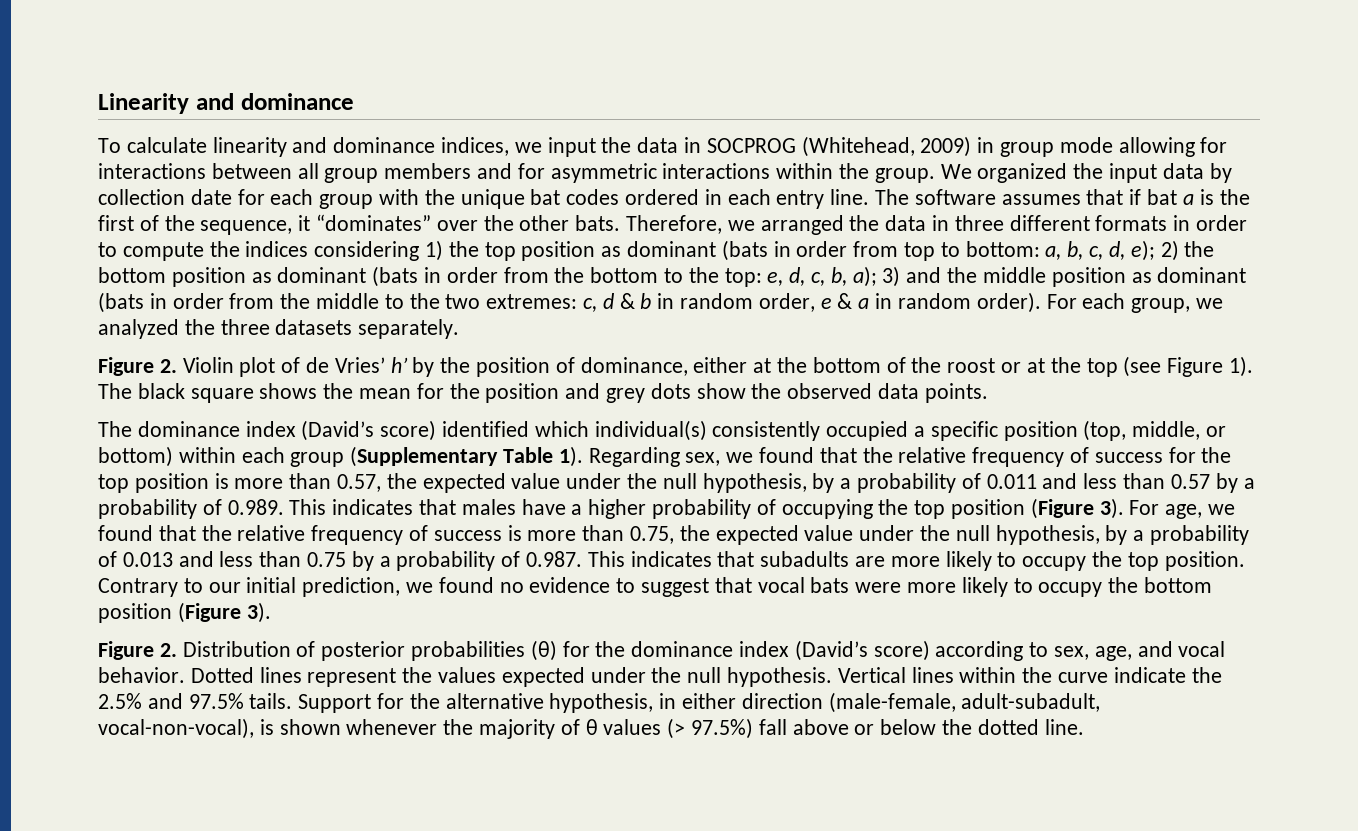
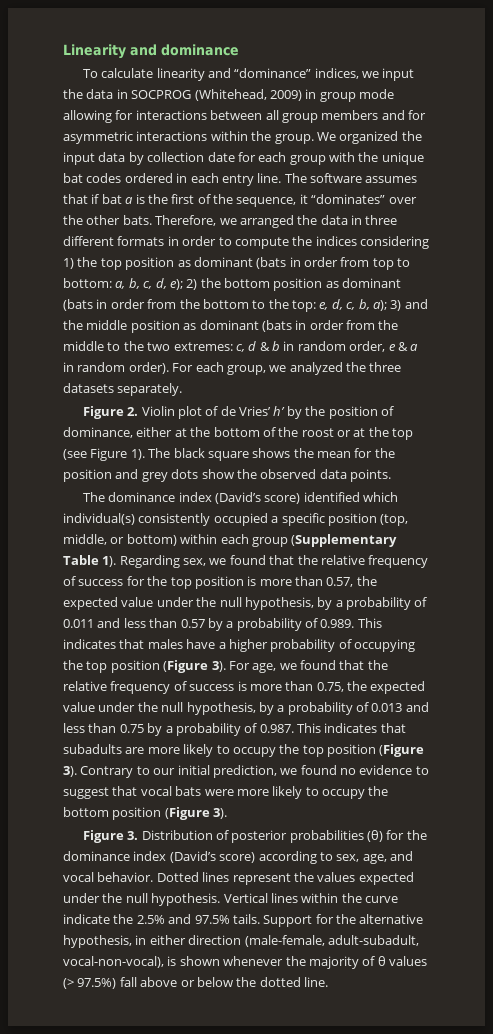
[333,137,436,153] dominance -> [234,68,312,78] “dominance”
[1164,551,1245,571] position. -> [327,744,425,757] [63,766,77,777] position (Figure 3).
[159,643,177,657] 2. -> [127,831,139,840] 3.

